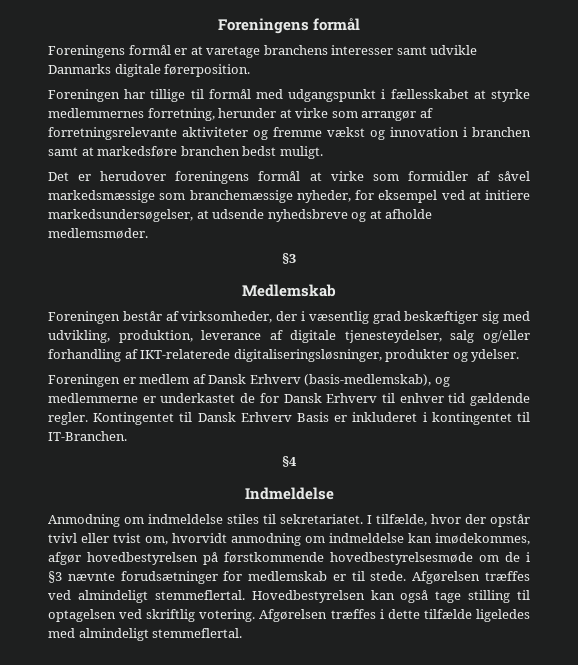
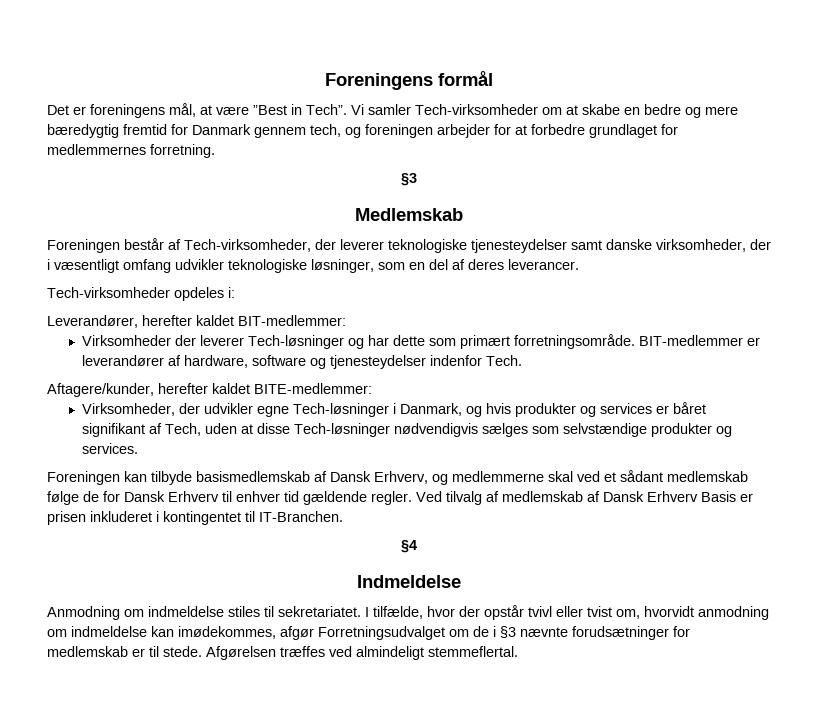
[48,45,478,58] [48,64,251,77] [48,89,530,102] [48,108,433,121] [48,127,531,140] [48,146,323,159] [48,171,531,184] [48,190,530,203] [48,209,433,222] [48,228,148,239] Foreningens formål er at varetage branchens interesser samt udvikle Danmarks digitale førerposition. // Foreningen har tillige til formål med udgangspunkt i fællesskabet at styrke medlemmernes forretning, herunder at virke som arrangør af forretningsrelevante aktiviteter og fremme vækst og innovation i branchen samt at markedsføre branchen bedst muligt. // Det er herudover foreningens formål at virke som formidler af såvel markedsmæssige som branchemæssige nyheder, for eksempel ved at initiere markedsundersøgelser, at udsende nyhedsbreve og at afholde medlemsmøder. -> [47,103,738,118] [47,124,678,138] [47,144,215,158] Det er foreningens mål, at være ”Best in Tech”. Vi samler Tech-virksomheder om at skabe en bedre og mere bæredygtig fremtid for Danmark gennem tech, og foreningen arbejder for at forbedre grundlaget for medlemmernes forretning.
[181,311,530,324] [48,330,530,343] [48,349,520,362] [48,374,450,387] [48,393,236,403] virksomheder, der i væsentlig grad beskæftiger sig med udvikling, produktion, leverance af digitale tjenesteydelser, salg og/eller forhandling af IKT-relaterede digitaliseringsløsninger, produkter og ydelser. // Foreningen er medlem af Dansk Erhverv (basis-medlemskab), og medlemmerne er underkastet -> [184,239,771,253] [47,259,579,273] [47,287,235,301] [47,315,346,328] [82,334,761,349] [82,355,523,369] [47,383,372,397] [82,402,707,417] [82,423,733,437] [82,443,139,454] [47,470,748,485] [47,491,79,505] Tech-virksomheder, der leverer teknologiske tjenesteydelser samt danske virksomheder, der i væsentligt omfang udvikler teknologiske løsninger, som en del af deres leverancer. // Tech-virksomheder opdeles i: // Leverandører, herefter kaldet BIT-medlemmer: // Virksomheder der leverer Tech-løsninger og har dette som primært forretningsområde. BIT-medlemmer er leverandører af hardware, software og tjenesteydelser indenfor Tech. // Aftagere/kunder, herefter kaldet BITE-medlemmer: // Virksomheder, der udvikler egne Tech-løsninger i Danmark, og hvis produkter og services er båret signifikant af Tech, uden at disse Tech-løsninger nødvendigvis sælges som selvstændige produkter og services. // Foreningen kan tilbyde basismedlemskab af Dansk Erhverv, og medlemmerne skal ved et sådant medlemskab følge
[93,412,193,425] Kontingentet til -> [416,491,600,505] Ved tilvalg af medlemskab af
(348, 418) none -> [47,511,86,525] prisen
[87,552,473,565] hovedbestyrelsen på førstkommende hovedbestyrelsesmøde -> [318,626,445,640] Forretningsudvalget
[251,590,530,603] [48,609,530,622] [48,628,243,641] Hovedbestyrelsen kan også tage stilling til optagelsen ved skriftlig votering. Afgørelsen træffes i dette tilfælde ligeledes med almindeligt stemmeflertal. -> (518, 651) none

